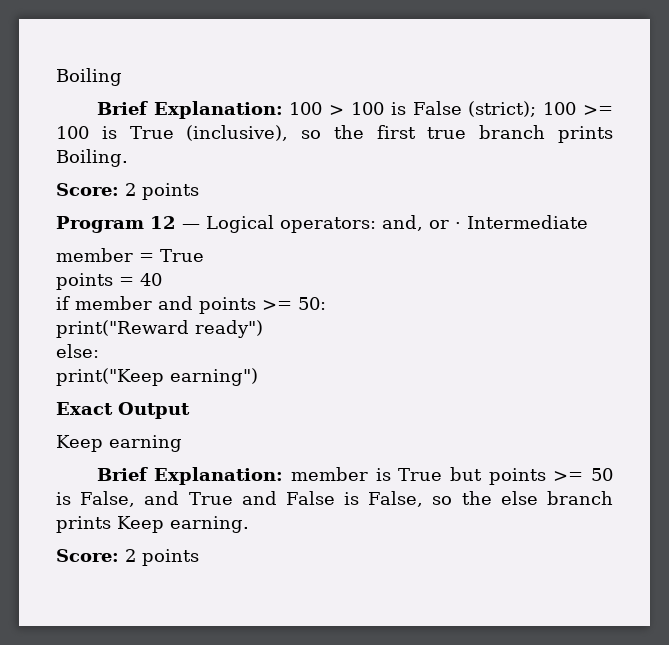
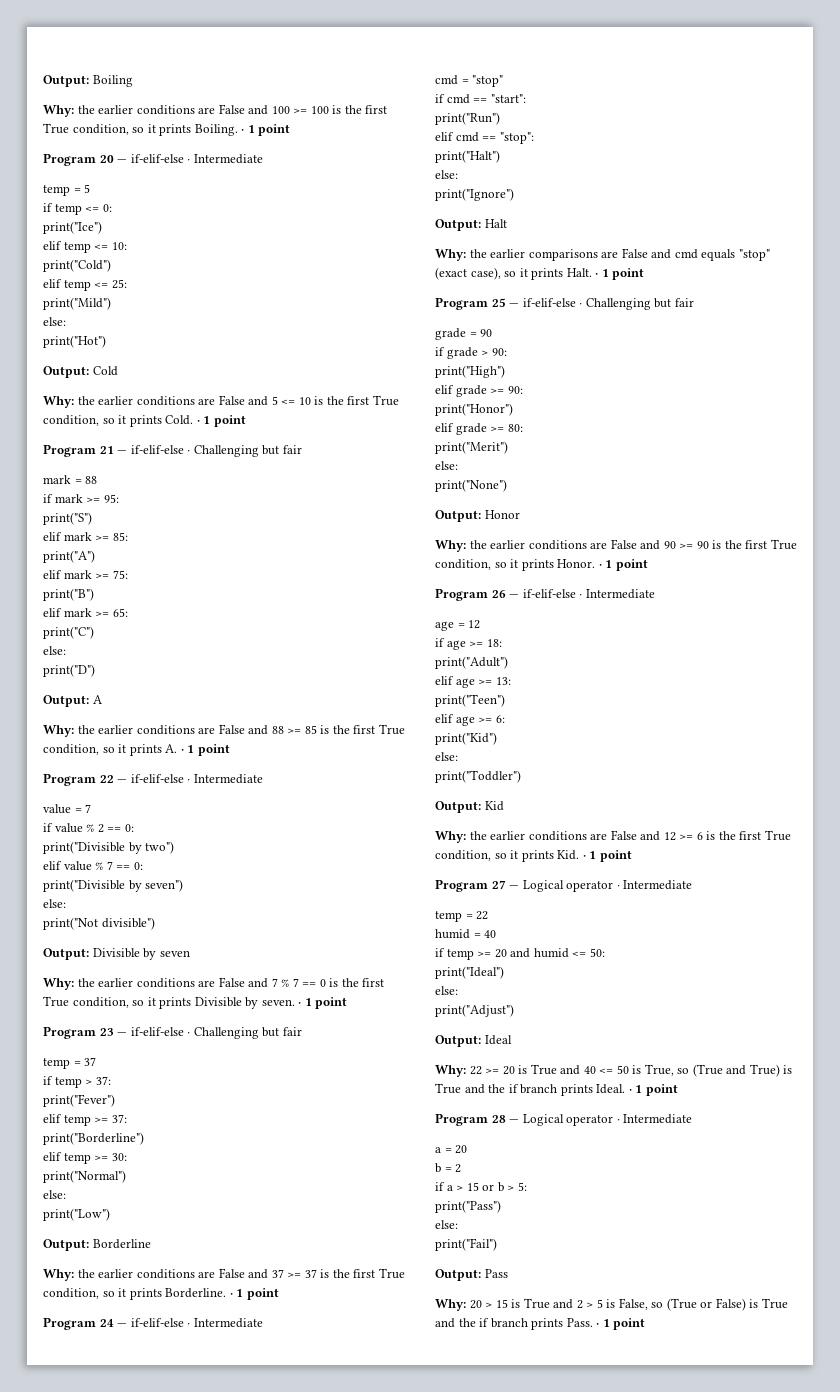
(56, 77) none -> [43,75,89,87] Output:
[96,101,613,119] [56,125,613,143] [56,149,128,167] [56,183,199,200] [56,215,588,233] [56,248,204,262] [56,273,162,290] [56,296,292,314] Brief Explanation: 100 > 100 is False (strict); 100 >= 100 is True (inclusive), so the first true branch prints Boiling. // Score: 2 points // Program 12 — Logical operators: and, or · Intermediate // member = True // points = 40 // if member and points >= -> [43,104,388,117] [43,123,291,136] [43,153,263,166] [43,184,91,196] [43,203,112,215] [43,221,102,234] [43,241,127,253] [43,259,111,272] [43,279,127,291] [43,297,111,310] [43,317,66,326] [43,335,106,348] [43,366,118,378] [43,395,399,408] [43,415,246,427] [43,444,302,457] [43,475,98,484] [43,494,119,503] [43,512,92,525] [43,532,128,541] [43,550,95,563] [43,570,128,579] [43,588,94,601] [43,608,128,617] [43,626,94,639] [43,646,66,655] [43,664,95,677] [43,695,102,707] [43,724,405,737] [43,744,230,756] [43,773,263,786] [43,804,92,814] [43,823,134,833] [43,841,175,854] [43,861,143,871] [43,879,184,892] [43,899,66,908] [43,917,155,930] [43,948,190,960] [43,977,385,990] [43,996,348,1009] [43,1026,302,1039] [43,1057,97,1069] [43,1076,111,1088] [43,1094,115,1107] [43,1114,127,1126] [43,1132,144,1145] [43,1152,127,1164] [43,1170,126,1183] [43,1190,66,1199] [43,1208,110,1221] [43,1239,151,1251] [43,1268,405,1281] [43,1288,279,1300] [43,1317,263,1330] [435,75,504,87] [435,94,526,104] [435,112,500,125] [435,132,534,144] [435,150,500,163] [435,170,458,179] [435,188,514,201] [435,219,507,231] [435,248,770,261] [435,267,645,280] [435,297,694,310] [435,328,493,340] [435,347,507,359] [435,365,505,378] [435,385,523,397] [435,403,513,416] [435,423,523,435] [435,441,508,454] [435,461,458,470] [435,479,507,492] [435,510,520,522] [435,539,797,552] [435,559,648,571] [435,588,655,601] [435,620,481,631] [435,638,502,650] [435,656,508,669] [435,676,511,688] [435,694,505,707] [435,714,505,726] [435,732,497,745] [435,752,458,761] [435,770,521,783] [435,801,504,813] [435,830,791,843] [435,850,632,862] [435,879,693,892] [435,911,489,922] [435,929,497,939] [435,948,587,960] Why: the earlier conditions are False and 100 >= 100 is the first True condition, so it prints Boiling. · 1 point // Program 20 — if-elif-else · Intermediate // temp = 5 // if temp <= 0: // print("Ice") // elif temp <= 10: // print("Cold") // elif temp <= 25: // print("Mild") // else: // print("Hot") // Output: Cold // Why: the earlier conditions are False and 5 <= 10 is the first True condition, so it prints Cold. · 1 point // Program 21 — if-elif-else · Challenging but fair // mark = 88 // if mark >= 95: // print("S") // elif mark >= 85: // print("A") // elif mark >= 75: // print("B") // elif mark >= 65: // print("C") // else: // print("D") // Output: A // Why: the earlier conditions are False and 88 >= 85 is the first True condition, so it prints A. · 1 point // Program 22 — if-elif-else · Intermediate // value = 7 // if value % 2 == 0: // print("Divisible by two") // elif value % 7 == 0: // print("Divisible by seven") // else: // print("Not divisible") // Output: Divisible by seven // Why: the earlier conditions are False and 7 % 7 == 0 is the first True condition, so it prints Divisible by seven. · 1 point // Program 23 — if-elif-else · Challenging but fair // temp = 37 // if temp > 37: // print("Fever") // elif temp >= 37: // print("Borderline") // elif temp >= 30: // print("Normal") // else: // print("Low") // Output: Borderline // Why: the earlier conditions are False and 37 >= 37 is the first True condition, so it prints Borderline. · 1 point // Program 24 — if-elif-else · Intermediate // cmd = "stop" // if cmd == "start": // print("Run") // elif cmd == "stop": // print("Halt") // else: // print("Ignore") // Output: Halt // Why: the earlier comparisons are False and cmd equals "stop" (exact case), so it prints Halt. · 1 point // Program 25 — if-elif-else · Challenging but fair // grade = 90 // if grade > 90: // print("High") // elif grade >= 90: // print("Honor") // elif grade >= 80: // print("Merit") // else: // print("None") // Output: Honor // Why: the earlier conditions are False and 90 >= 90 is the first True condition, so it prints Honor. · 1 point // Program 26 — if-elif-else · Intermediate // age = 12 // if age >= 18: // print("Adult") // elif age >= 13: // print("Teen") // elif age >= 6: // print("Kid") // else: // print("Toddler") // Output: Kid // Why: the earlier conditions are False and 12 >= 6 is the first True condition, so it prints Kid. · 1 point // Program 27 — Logical operator · Intermediate // temp = 22 // humid = 40 // if temp >= 20 and humid <=
[56,320,263,338] [56,344,99,358] [56,368,258,386] [56,402,190,419] [56,435,182,452] [96,467,613,485] [56,491,613,507] [56,516,249,533] [56,549,199,566] print("Reward ready") // else: // print("Keep earning") // Exact Output // Keep earning // Brief Explanation: member is True but points >= 50 is False, and True and False is False, so the else branch prints Keep earning. // Score: 2 points -> [435,966,504,979] [435,986,458,995] [435,1004,514,1017] [435,1035,512,1047] [435,1064,793,1077] [435,1083,678,1096] [435,1113,693,1126] [435,1145,468,1154] [435,1163,462,1173] [435,1182,527,1192] [435,1200,501,1213] [435,1220,458,1229] [435,1238,497,1251] [435,1269,508,1281] [435,1298,788,1311] [435,1318,646,1330] print("Ideal") // else: // print("Adjust") // Output: Ideal // Why: 22 >= 20 is True and 40 <= 50 is True, so (True and True) is True and the if branch prints Ideal. · 1 point // Program 28 — Logical operator · Intermediate // a = 20 // b = 2 // if a > 15 or b > 5: // print("Pass") // else: // print("Fail") // Output: Pass // Why: 20 > 15 is True and 2 > 5 is False, so (True or False) is True and the if branch prints Pass. · 1 point

